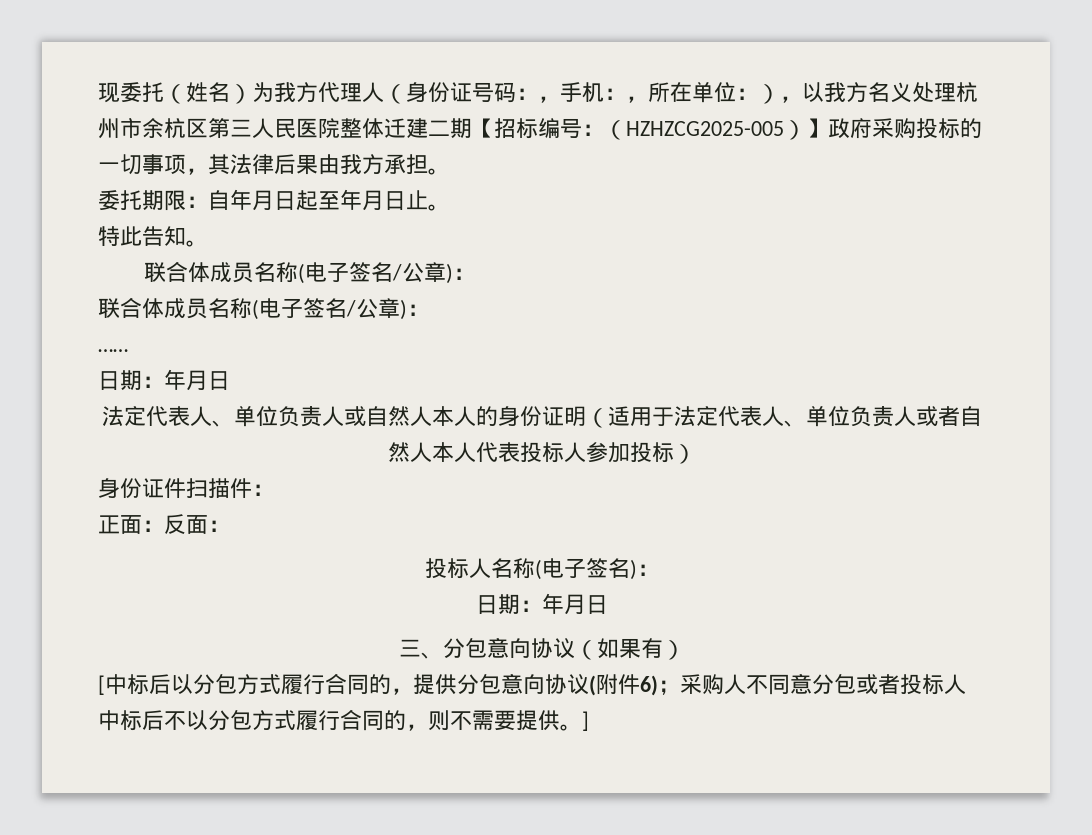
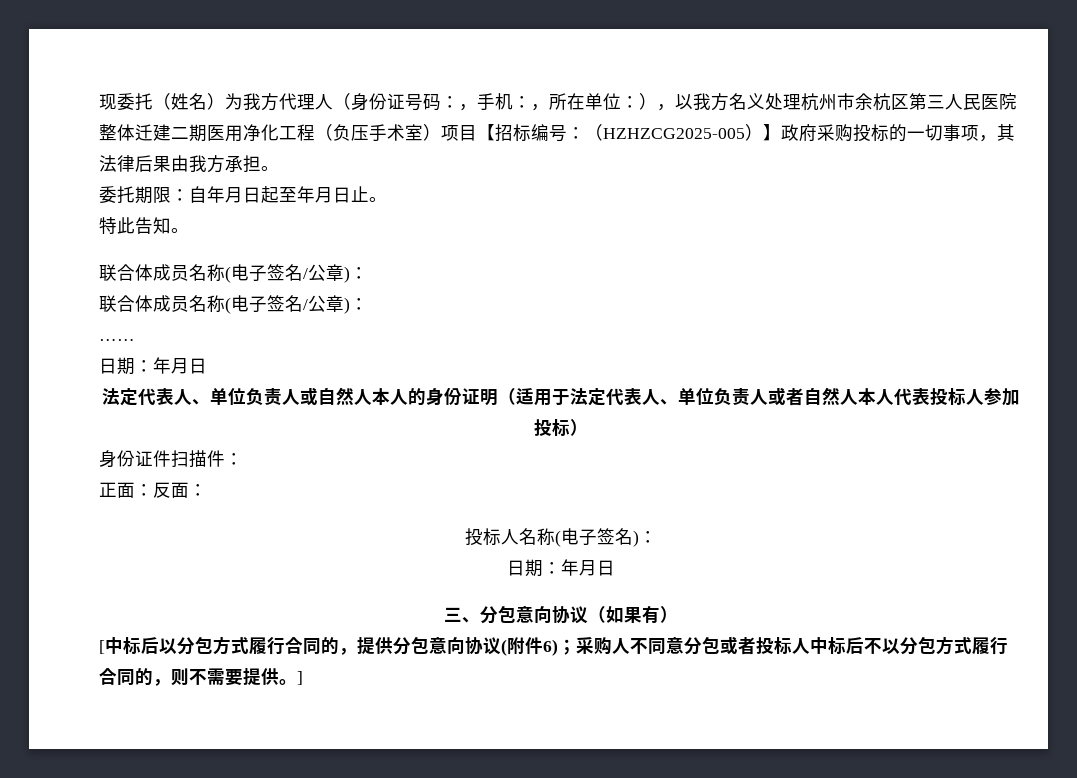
(472, 128) none -> [207,124,477,142] 医用净化工程（负压手术室）项目

